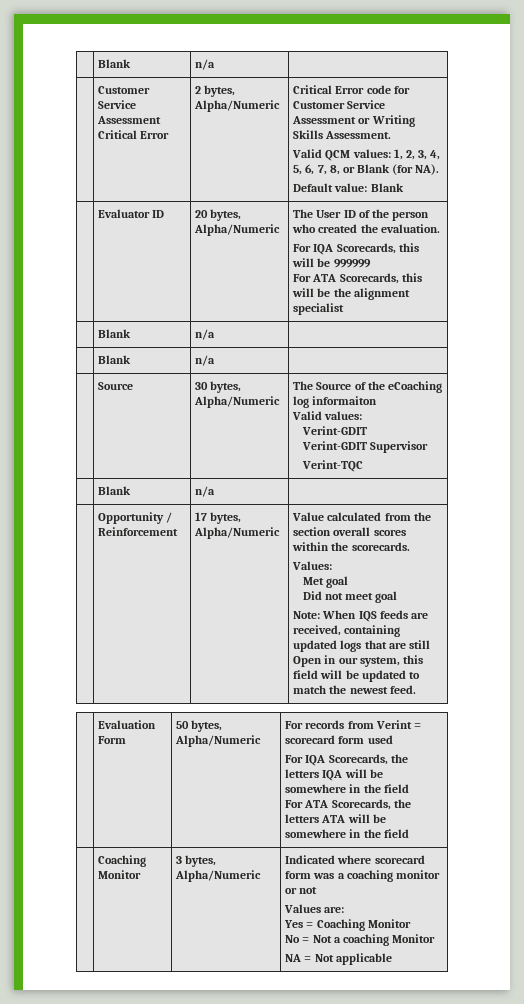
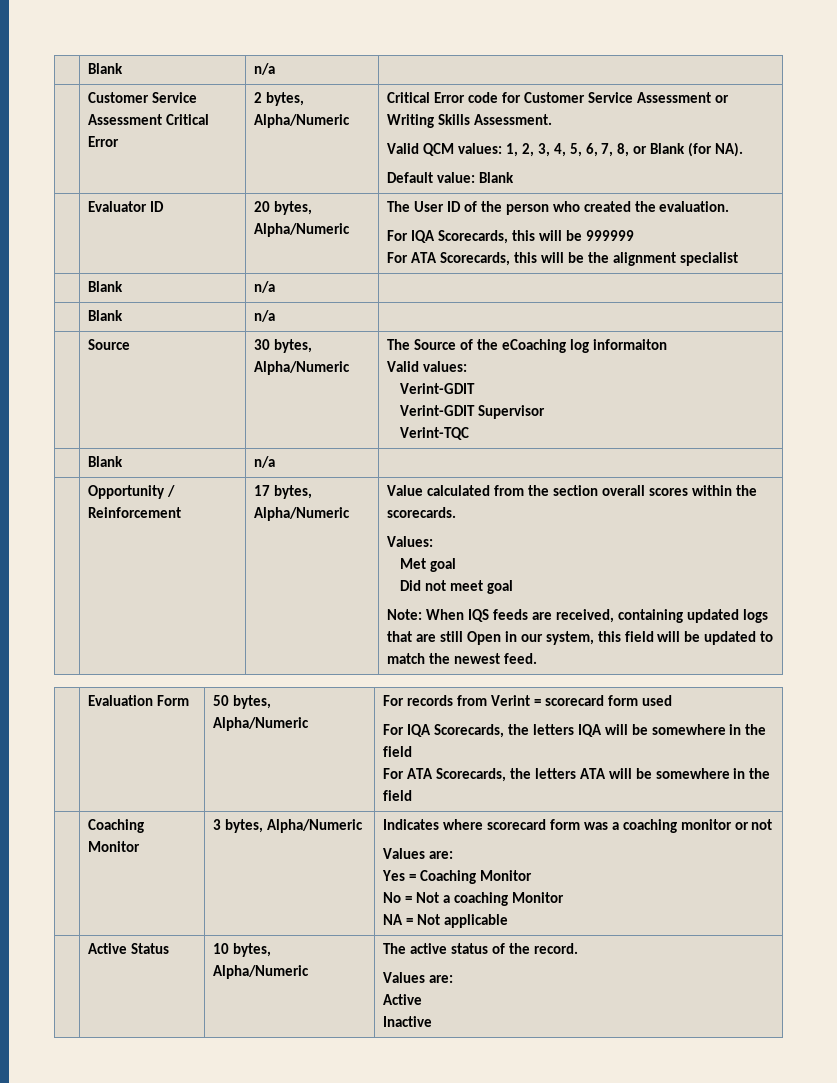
[285,855,336,864] Indicated -> [383,819,440,830] Indicates
(392, 959) none -> [88,943,170,954] [213,943,272,957] [213,965,310,979] [383,943,578,954] [383,972,454,983] [383,994,423,1005] [383,1016,433,1027] // | Active Status | 10 bytes, Alpha/Numeric | The active status of the record. // Values are: // Active // Inactive

